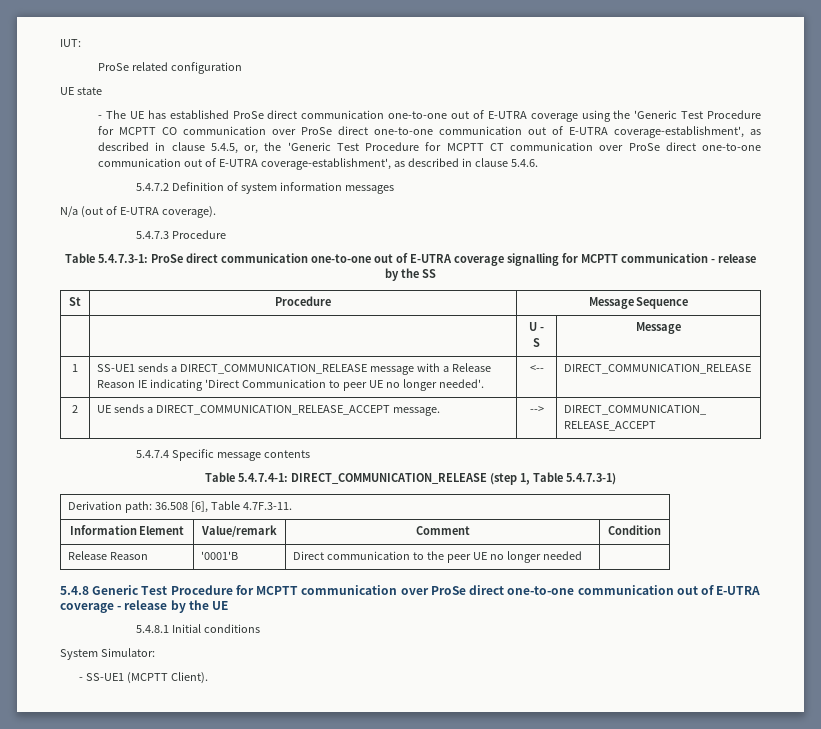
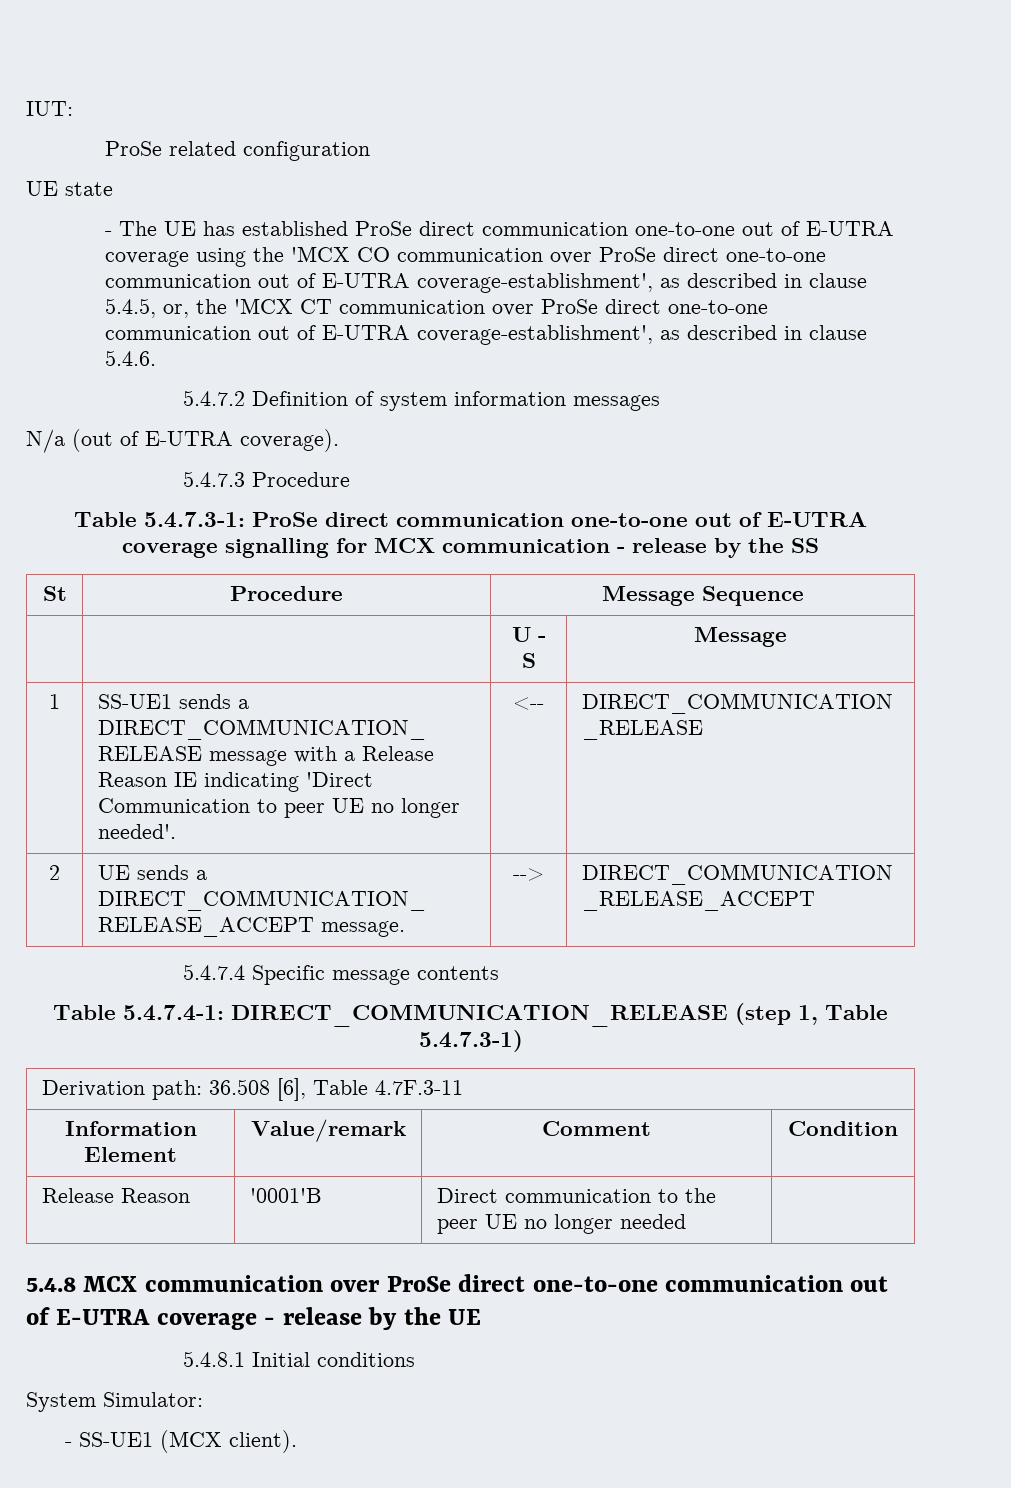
[634,110,761,119] [98,126,157,135] 'Generic Test Procedure for MCPTT -> [290,246,350,262] 'MCX
[287,142,484,151] 'Generic Test Procedure for MCPTT -> [233,298,293,314] 'MCX
[580,254,618,263] MCPTT -> [374,538,435,553] MCX
[243,502,293,510] 4.7F.3-11. -> [374,1080,463,1095] 4.7F.3-11
[92,585,299,595] Generic Test Procedure for MCPTT -> [83,1276,138,1292] MCX
[127,672,208,684] (MCPTT Client). -> [160,1430,298,1453] (MCX client).

